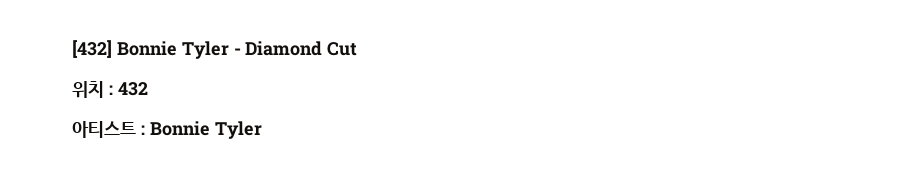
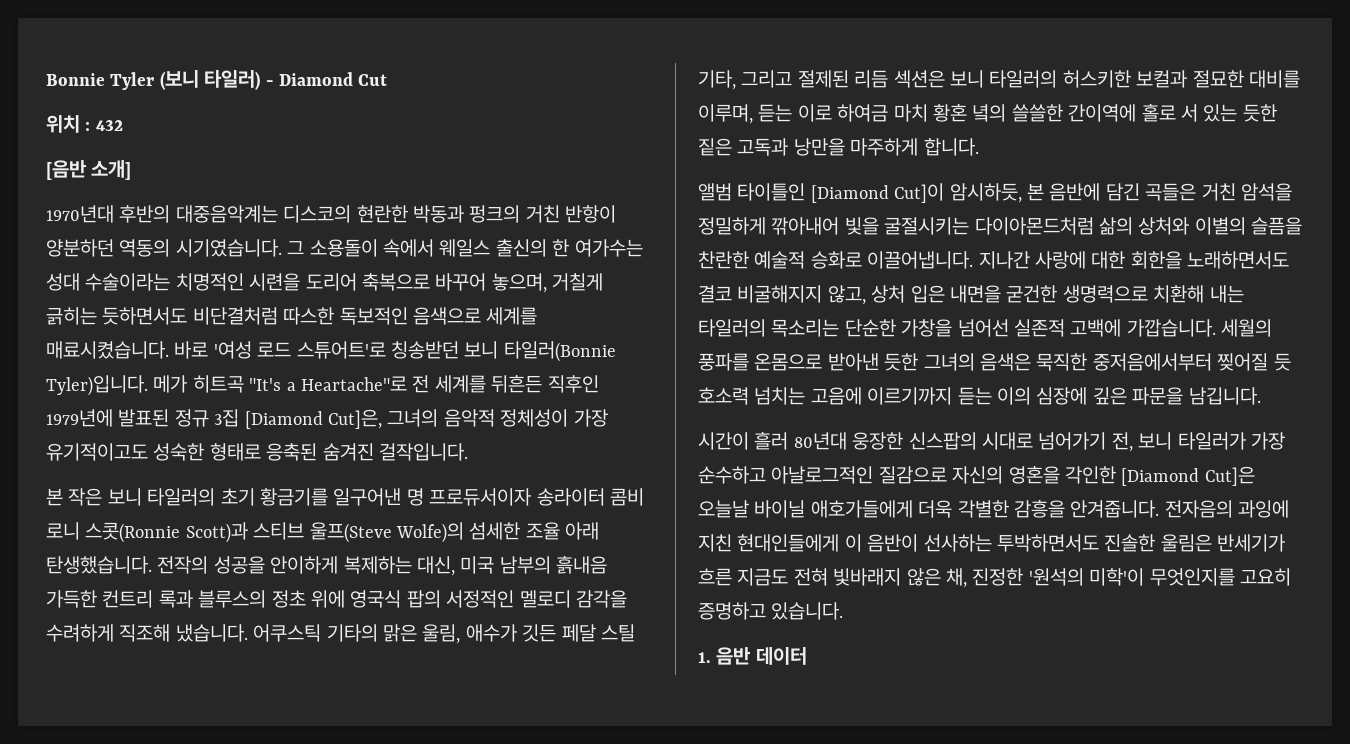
[72,40,229,59] [432] Bonnie Tyler -> [46,70,261,90] Bonnie Tyler (보니 타일러)
[72,121,262,139] 아티스트 : Bonnie Tyler -> [46,160,132,180] [46,205,617,223] [46,239,643,257] [46,273,604,293] [46,307,538,325] [46,341,616,362] [46,375,599,396] [46,409,608,429] [46,443,468,461] [46,488,644,506] [46,522,600,543] [46,555,608,576] [46,590,627,608] [46,624,635,644] [698,70,1300,90] [698,103,1277,124] [698,138,979,156] [698,183,1292,203] [698,217,1303,235] [698,251,1290,269] [698,285,1244,305] [698,319,1273,337] [698,353,1291,371] [698,387,1261,405] [698,431,1285,452] [698,466,1255,486] [698,499,1290,518] [698,534,1286,552] [698,568,1291,588] [698,602,844,620] [698,647,807,665] [음반 소개] // 1970년대 후반의 대중음악계는 디스코의 현란한 박동과 펑크의 거친 반항이 양분하던 역동의 시기였습니다. 그 소용돌이 속에서 웨일스 출신의 한 여가수는 성대 수술이라는 치명적인 시련을 도리어 축복으로 바꾸어 놓으며, 거칠게 긁히는 듯하면서도 비단결처럼 따스한 독보적인 음색으로 세계를 매료시켰습니다. 바로 '여성 로드 스튜어트'로 칭송받던 보니 타일러(Bonnie Tyler)입니다. 메가 히트곡 "It's a Heartache"로 전 세계를 뒤흔든 직후인 1979년에 발표된 정규 3집 [Diamond Cut]은, 그녀의 음악적 정체성이 가장 유기적이고도 성숙한 형태로 응축된 숨겨진 걸작입니다. // 본 작은 보니 타일러의 초기 황금기를 일구어낸 명 프로듀서이자 송라이터 콤비 로니 스콧(Ronnie Scott)과 스티브 울프(Steve Wolfe)의 섬세한 조율 아래 탄생했습니다. 전작의 성공을 안이하게 복제하는 대신, 미국 남부의 흙내음 가득한 컨트리 록과 블루스의 정초 위에 영국식 팝의 서정적인 멜로디 감각을 수려하게 직조해 냈습니다. 어쿠스틱 기타의 맑은 울림, 애수가 깃든 페달 스틸 기타, 그리고 절제된 리듬 섹션은 보니 타일러의 허스키한 보컬과 절묘한 대비를 이루며, 듣는 이로 하여금 마치 황혼 녘의 쓸쓸한 간이역에 홀로 서 있는 듯한 짙은 고독과 낭만을 마주하게 합니다. // 앨범 타이틀인 [Diamond Cut]이 암시하듯, 본 음반에 담긴 곡들은 거친 암석을 정밀하게 깎아내어 빛을 굴절시키는 다이아몬드처럼 삶의 상처와 이별의 슬픔을 찬란한 예술적 승화로 이끌어냅니다. 지나간 사랑에 대한 회한을 노래하면서도 결코 비굴해지지 않고, 상처 입은 내면을 굳건한 생명력으로 치환해 내는 타일러의 목소리는 단순한 가창을 넘어선 실존적 고백에 가깝습니다. 세월의 풍파를 온몸으로 받아낸 듯한 그녀의 음색은 묵직한 중저음에서부터 찢어질 듯 호소력 넘치는 고음에 이르기까지 듣는 이의 심장에 깊은 파문을 남깁니다. // 시간이 흘러 80년대 웅장한 신스팝의 시대로 넘어가기 전, 보니 타일러가 가장 순수하고 아날로그적인 질감으로 자신의 영혼을 각인한 [Diamond Cut]은 오늘날 바이닐 애호가들에게 더욱 각별한 감흥을 안겨줍니다. 전자음의 과잉에 지친 현대인들에게 이 음반이 선사하는 투박하면서도 진솔한 울림은 반세기가 흐른 지금도 전혀 빛바래지 않은 채, 진정한 '원석의 미학'이 무엇인지를 고요히 증명하고 있습니다. // 1. 음반 데이터

